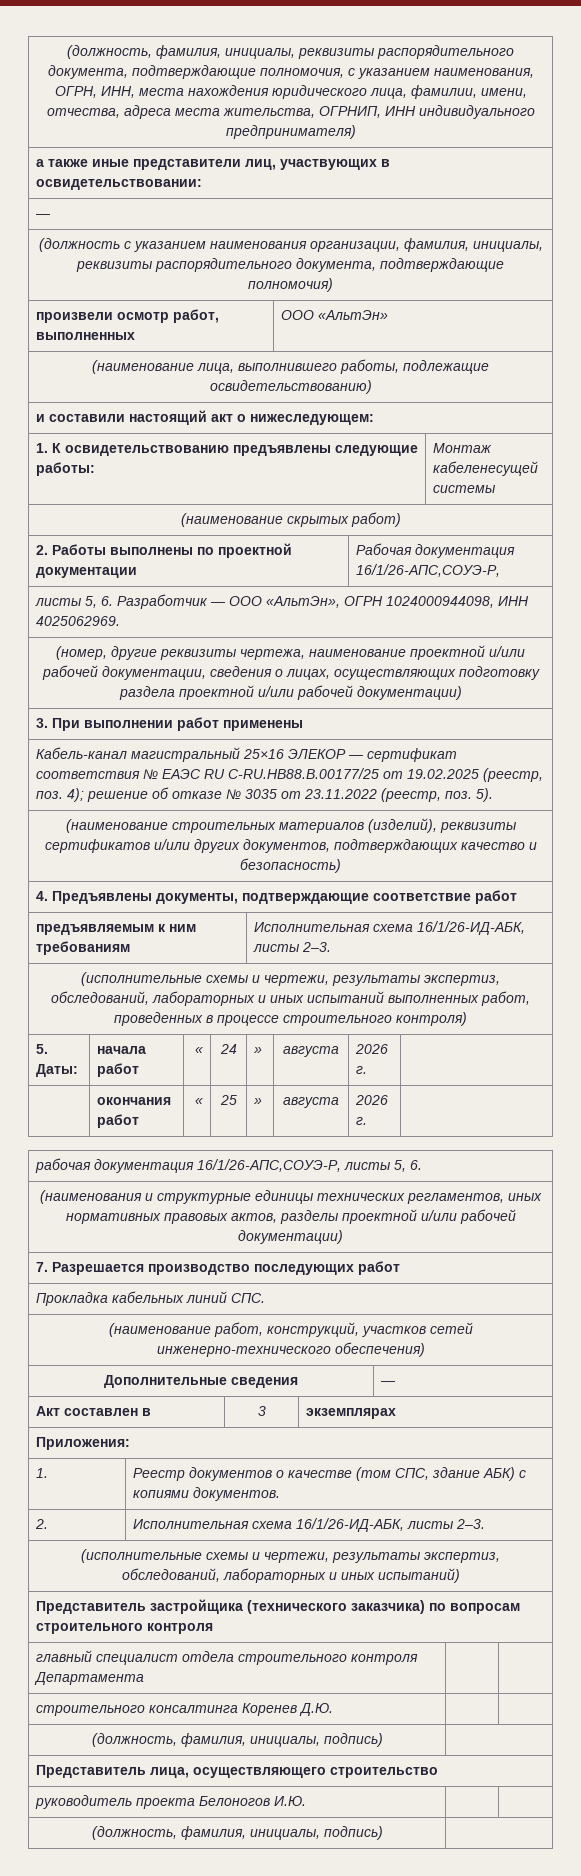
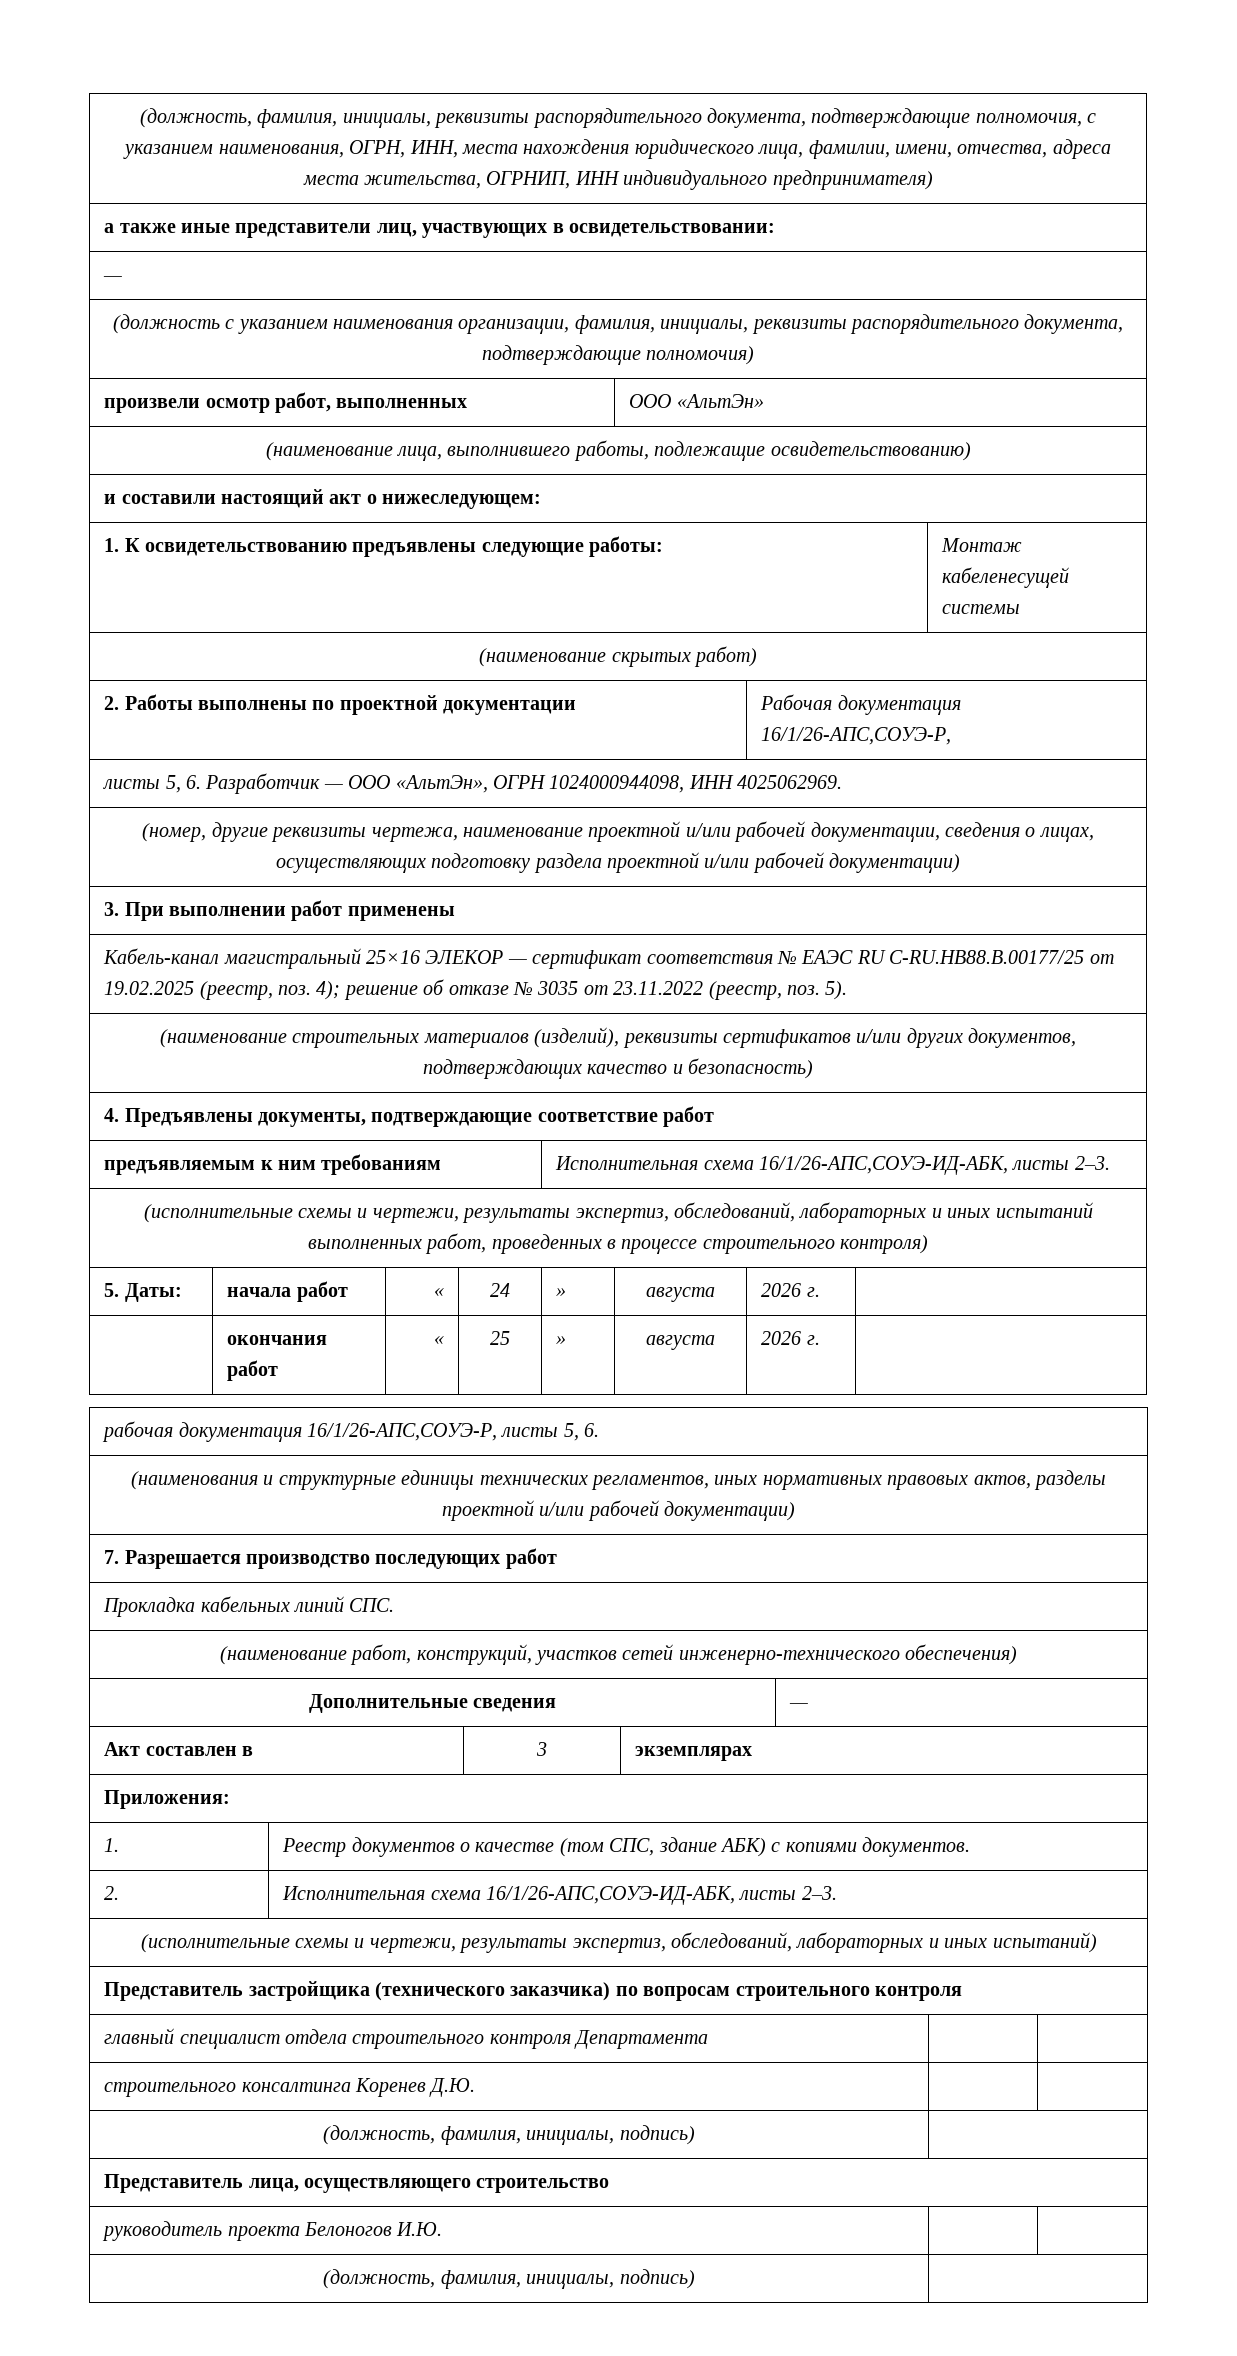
[416,921,525,935] 16/1/26-ИД-АБК, -> [758,1156,1008,1175] 16/1/26-АПС,СОУЭ-ИД-АБК,
[295,1518,404,1532] 16/1/26-ИД-АБК, -> [485,1886,735,1905] 16/1/26-АПС,СОУЭ-ИД-АБК,

